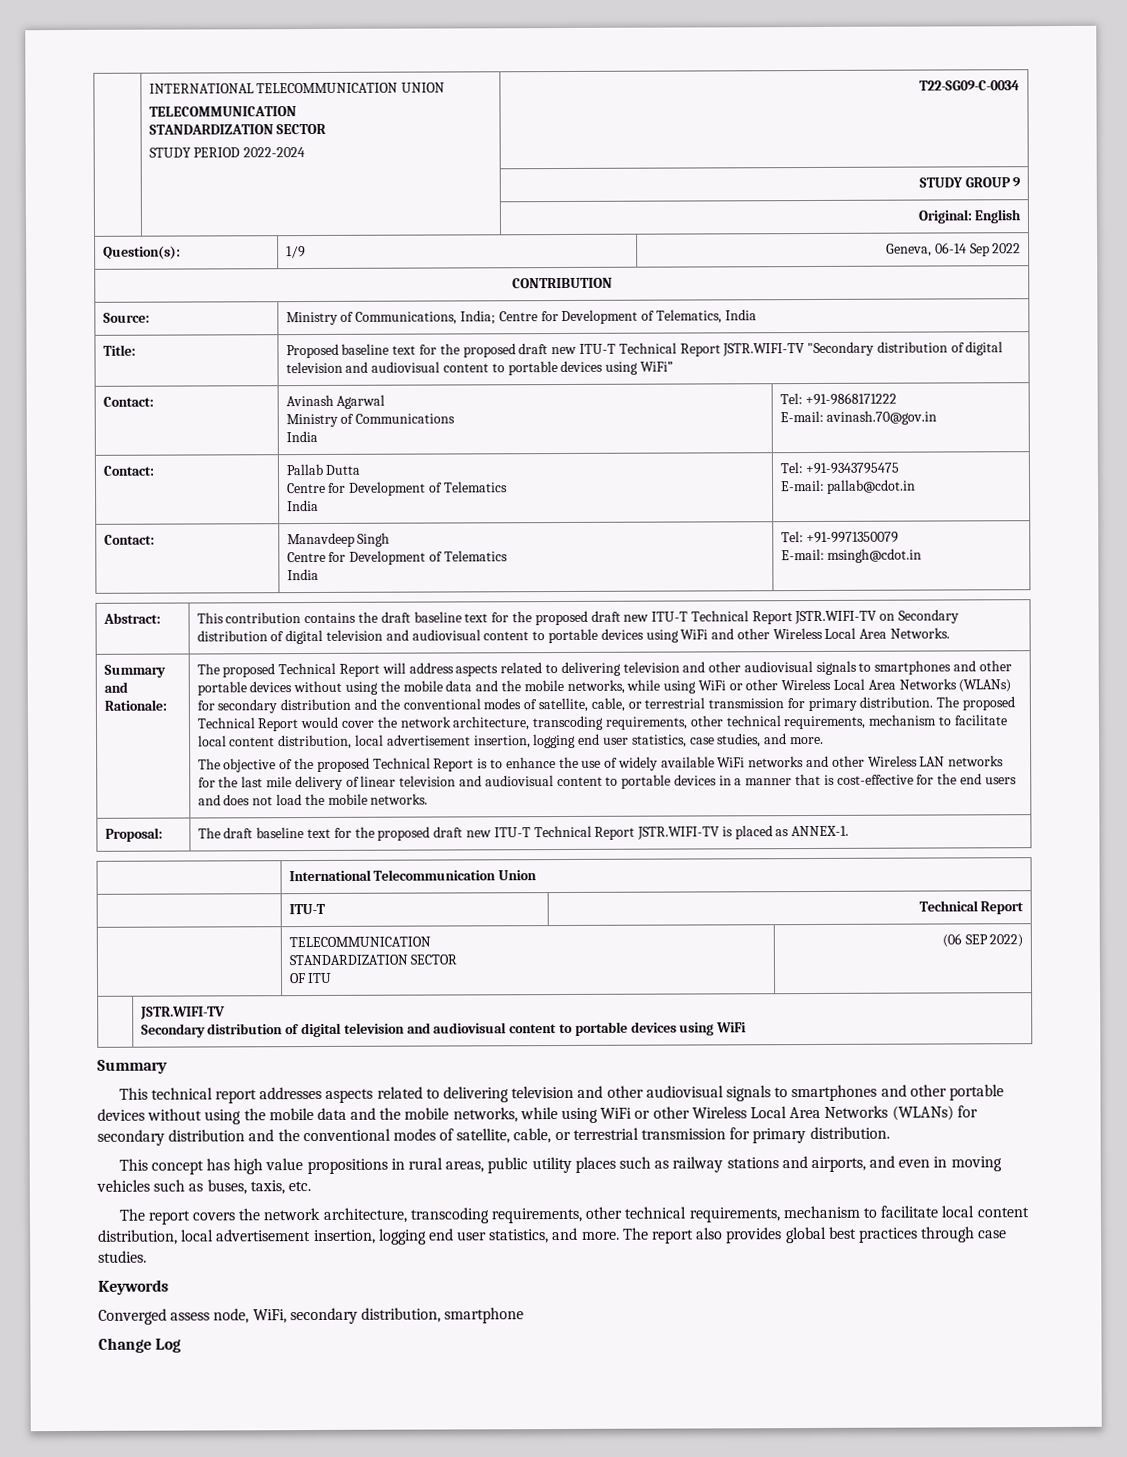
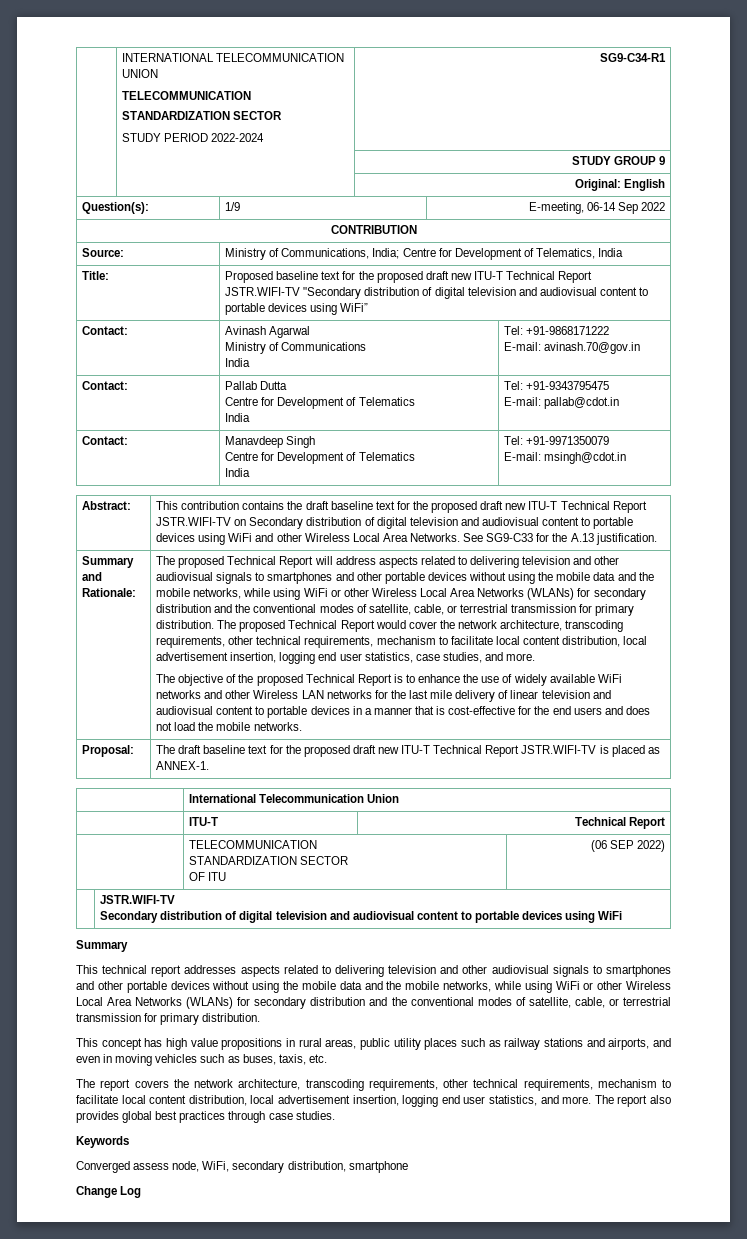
[919,80,1021,91] T22-SG09-C-0034 -> [599,53,666,62] SG9-C34-R1
[885,243,932,257] Geneva, -> [528,202,584,214] E-meeting,
(950, 633) none -> [463,533,657,545] See SG9-C33 for the A.13 justification.

